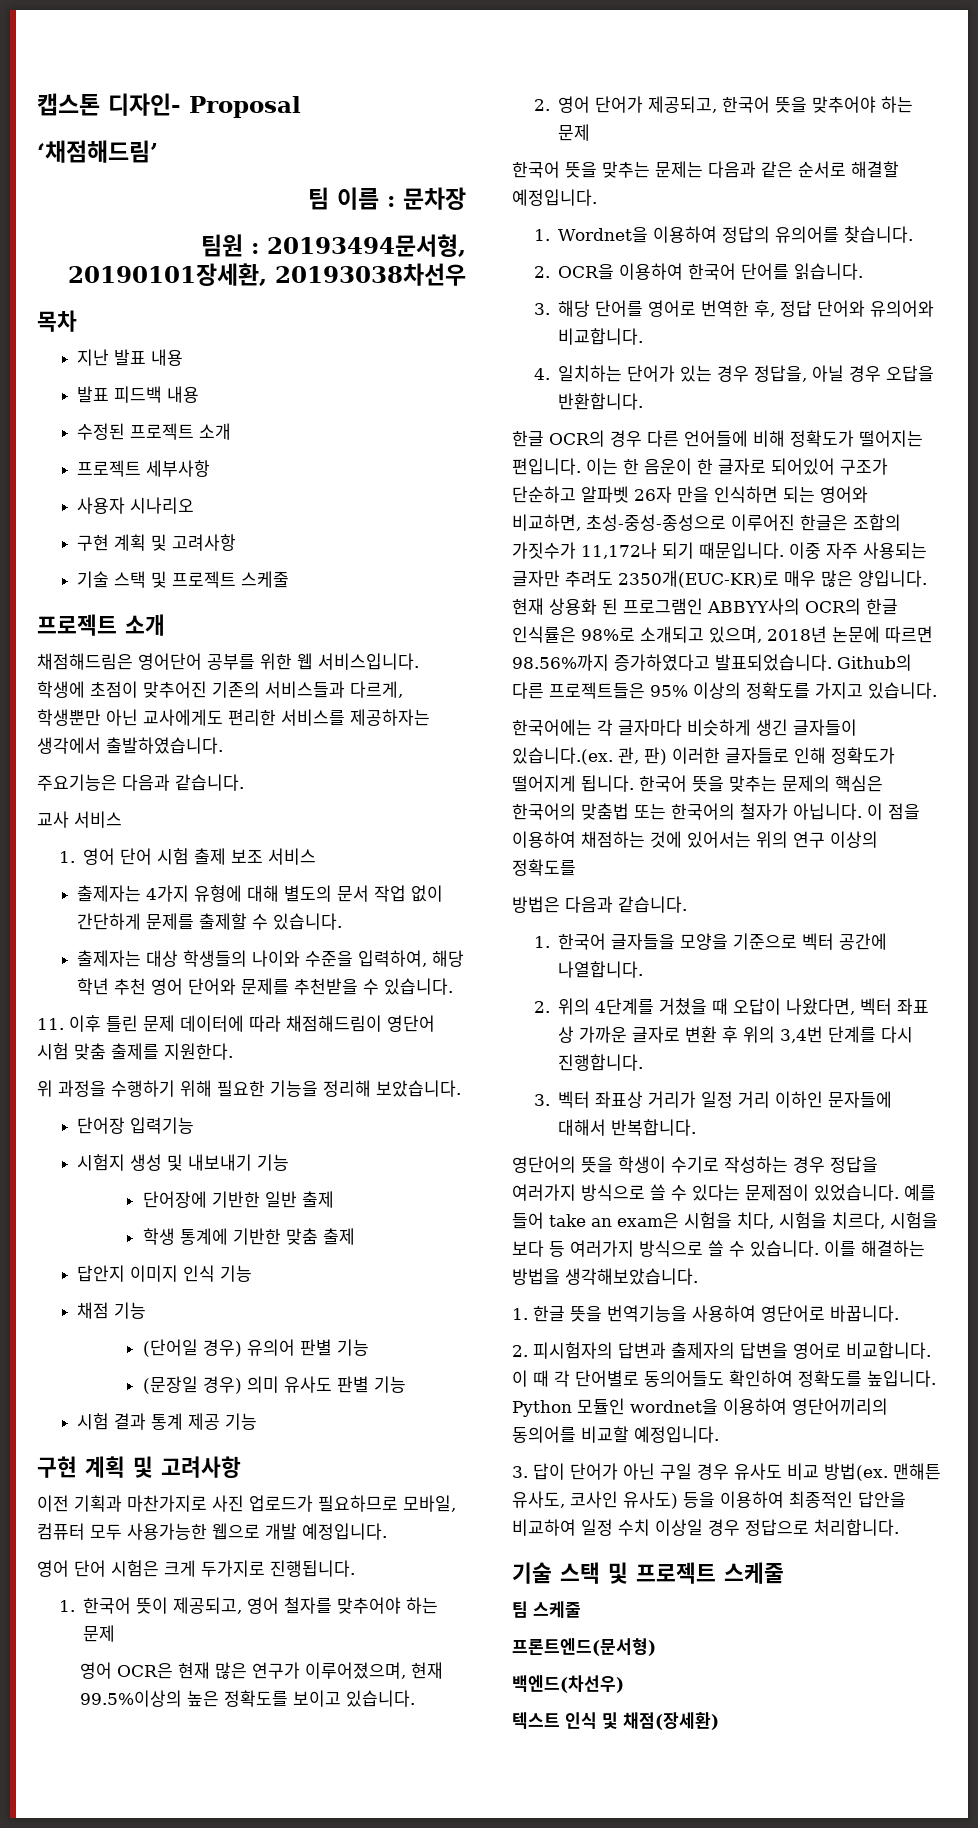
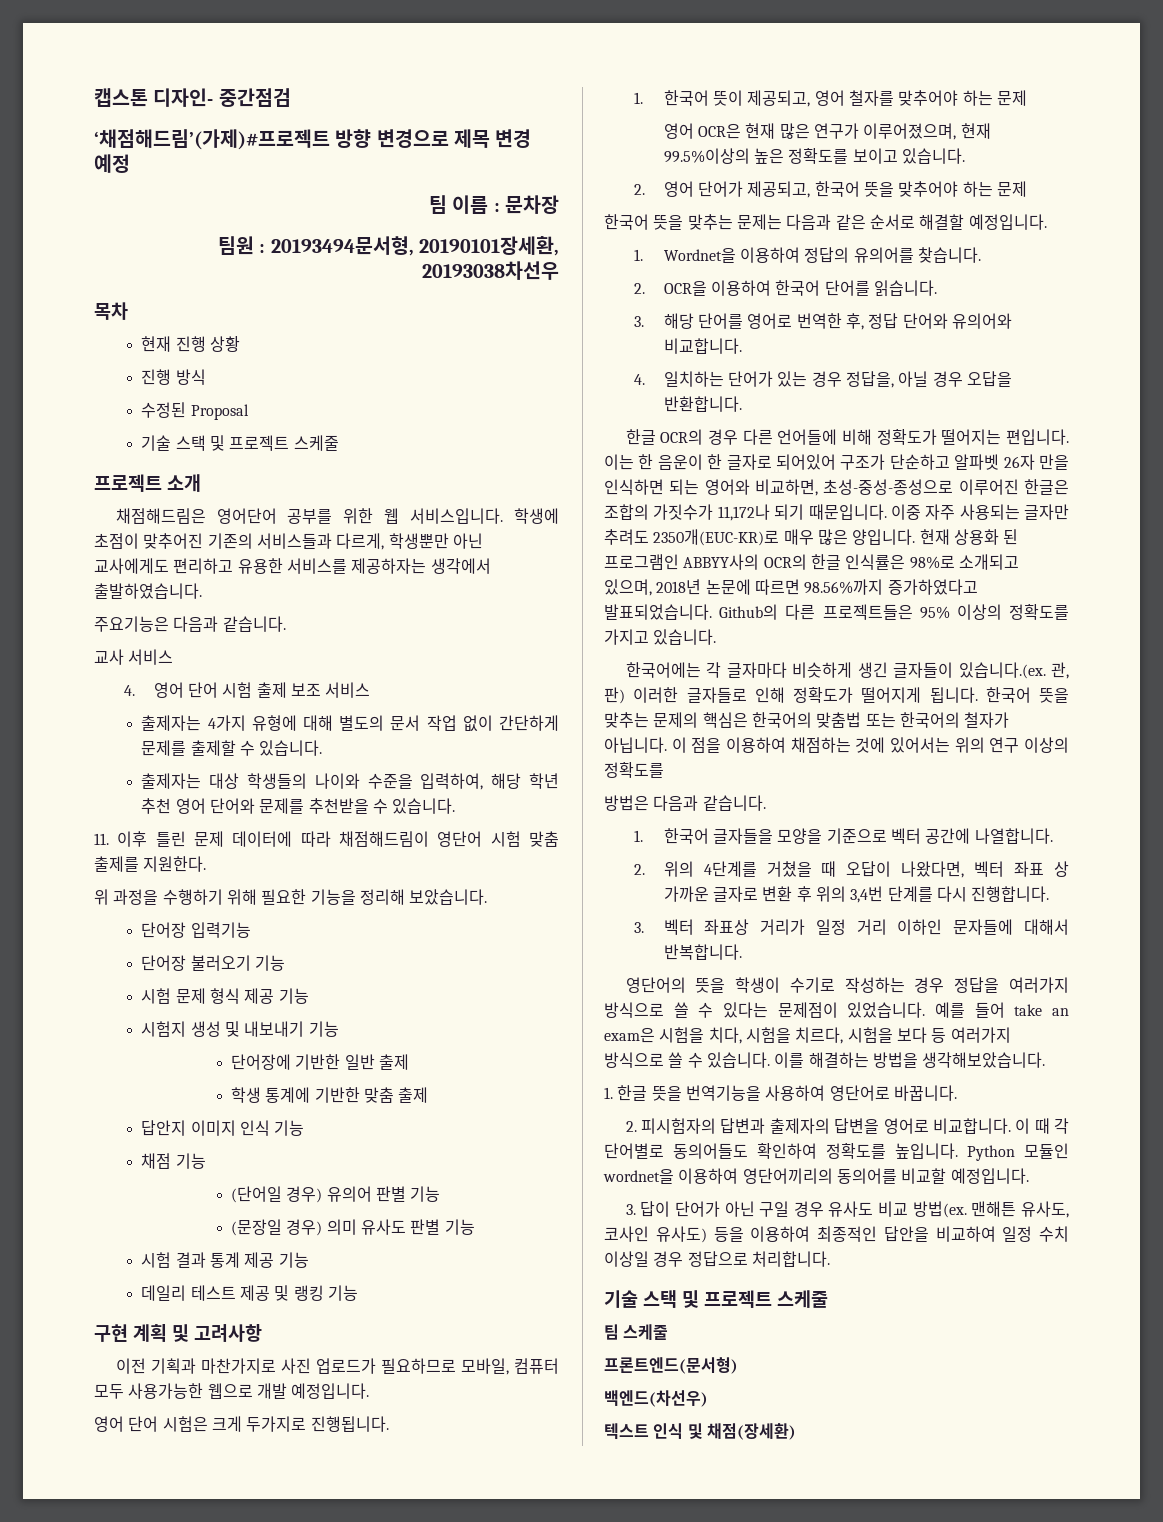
[189,96,301,118] [37,140,158,163] Proposal // ‘채점해드림’ -> [218,88,291,107] [94,129,532,150] [94,154,130,173] 중간점검 // ‘채점해드림’(가제)#프로젝트 방향 변경으로 제목 변경 예정
[77,349,184,366] [77,386,200,403] [77,423,232,440] [77,460,211,477] [77,497,195,514] [77,534,237,551] 지난 발표 내용 // 발표 피드백 내용 // 수정된 프로젝트 소개 // 프로젝트 세부사항 // 사용자 시나리오 // 구현 계획 및 고려사항 -> [141,336,241,352] [141,369,206,385] [141,402,249,420] 현재 진행 상황 // 진행 방식 // 수정된 Proposal
[228,709,276,726] 편리한 -> [173,558,283,574] 편리하고 유용한
[58,851,75,863] 1. -> [123,685,135,696] 4.
(195, 1125) none -> [141,955,286,971] [141,988,309,1004] // 단어장 불러오기 기능 // 시험 문제 형식 제공 기능
(258, 1421) none -> [141,1285,359,1301] // 데일리 테스트 제공 및 랭킹 기능

